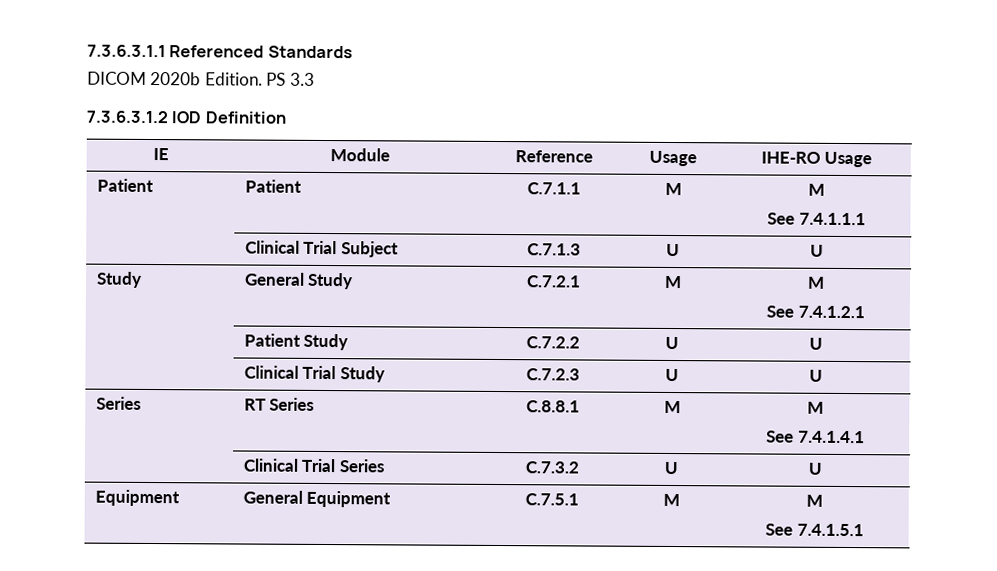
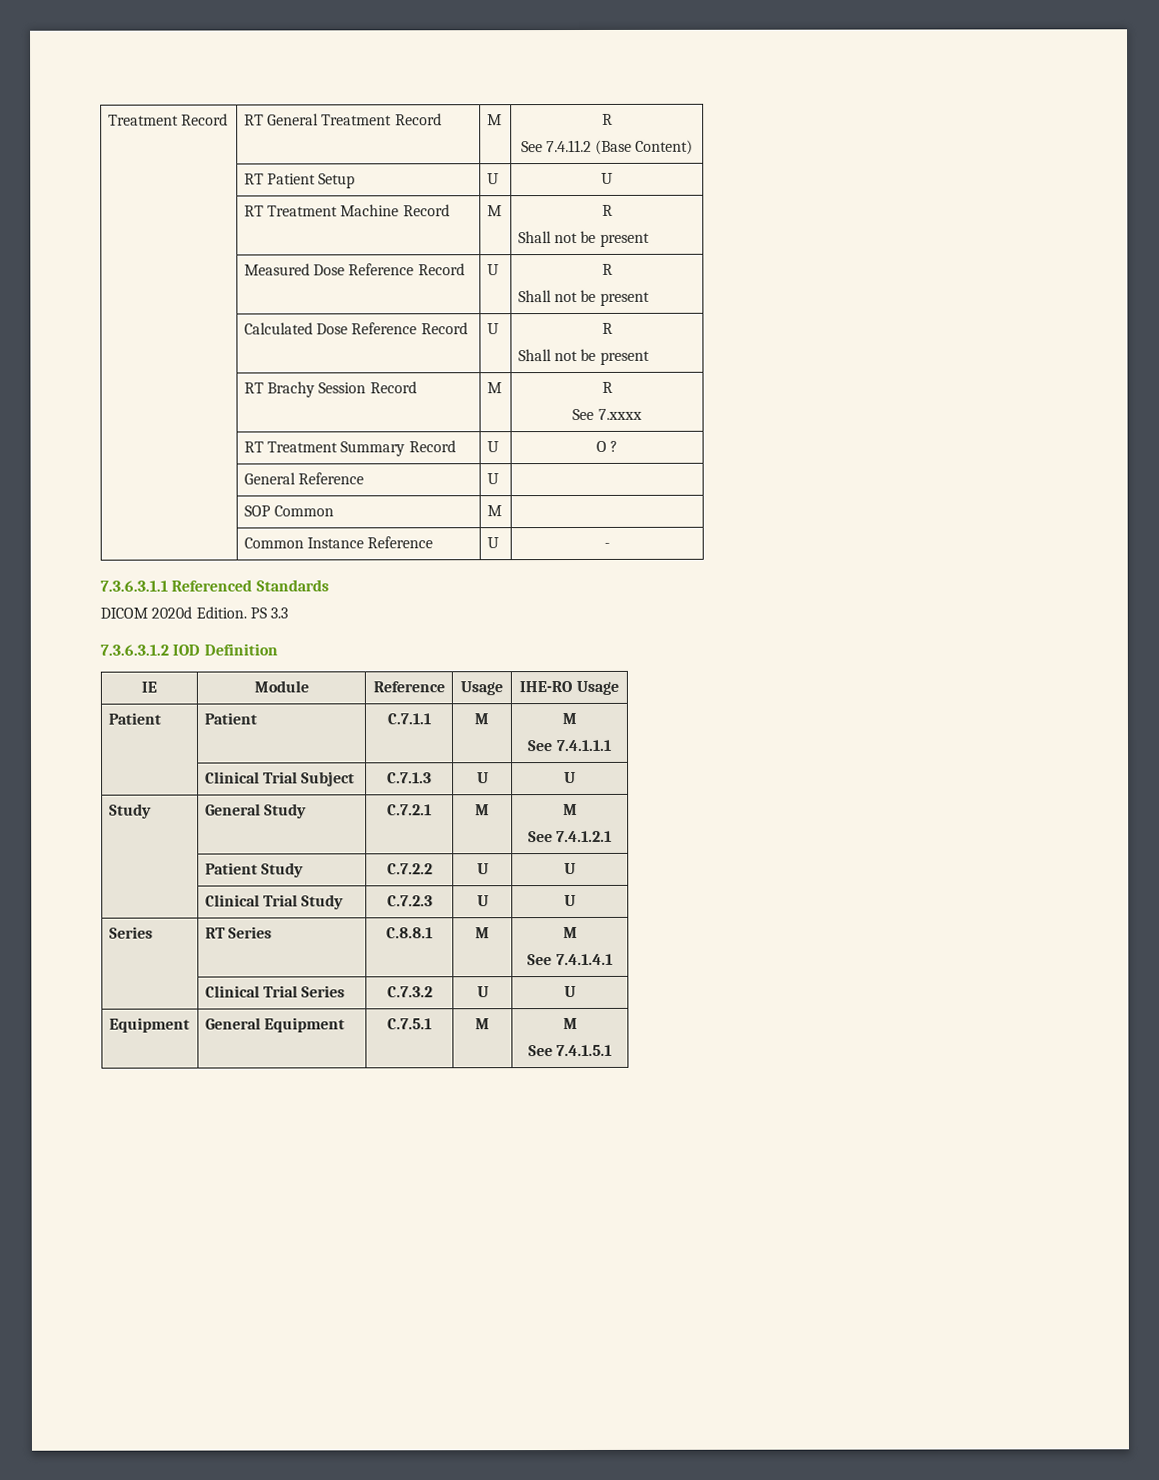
(87, 51) none -> [107,113,228,126] [243,113,442,126] [486,114,502,126] [601,113,613,125] [520,139,694,155] [243,173,356,189] [486,173,499,185] [601,172,613,184] [243,204,450,217] [486,205,502,217] [601,204,613,216] [517,230,650,247] [243,263,465,276] [486,264,499,276] [601,263,613,275] [517,289,650,306] [243,322,468,335] [486,323,499,335] [601,322,613,334] [517,348,650,365] [243,381,417,398] [486,382,502,394] [601,381,613,393] [572,408,642,421] [243,440,456,457] [486,441,499,453] [595,440,619,452] [243,472,364,485] [486,473,499,485] [243,505,334,517] [486,505,502,517] [243,536,434,549] [486,537,499,549] [604,542,610,548] Treatment Record | RT General Treatment Record | M | R // See 7.4.11.2 (Base Content) // | RT Patient Setup | U | U // | RT Treatment Machine Record | M | R // Shall not be present // | Measured Dose Reference Record | U | R // Shall not be present // | Calculated Dose Reference Record | U | R // Shall not be present // | RT Brachy Session Record | M | R // See 7.xxxx // | RT Treatment Summary Record | U | O ? // | General Reference | U | // | SOP Common | M | // | Common Instance Reference | U | - //
[150,71,202,86] 2020b -> [151,606,193,619] 2020d

